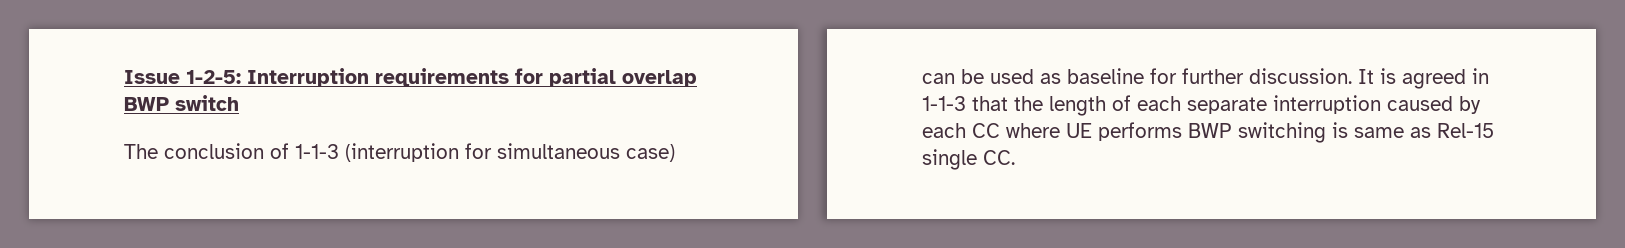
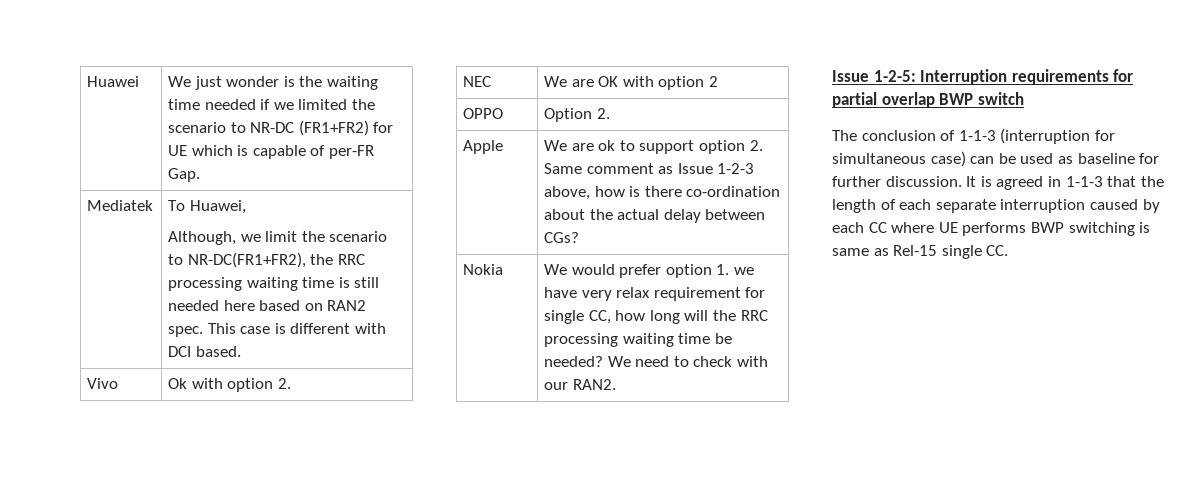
(124, 77) none -> [87,76,140,87] [168,76,379,90] [168,99,376,110] [168,120,394,136] [168,145,375,159] [168,168,201,182] [87,200,154,211] [168,200,246,214] [168,231,388,245] [168,252,365,268] [168,277,380,291] [168,300,367,311] [168,323,387,337] [168,346,241,357] [87,378,119,389] [168,378,291,392] [463,76,492,87] [544,76,719,90] [463,108,504,119] [544,108,610,122] [463,140,504,154] [544,140,763,154] [544,163,755,174] [544,186,781,200] [544,209,766,223] [544,232,580,243] [463,264,504,275] [544,264,755,278] [544,287,766,301] [544,310,768,324] [544,333,732,347] [544,356,769,367] [544,379,616,390] Huawei | We just wonder is the waiting time needed if we limited the scenario to NR-DC (FR1+FR2) for UE which is capable of per-FR Gap. // Mediatek | To Huawei, // Although, we limit the scenario to NR-DC(FR1+FR2), the RRC processing waiting time is still needed here based on RAN2 spec. This case is different with DCI based. // Vivo | Ok with option 2. // NEC | We are OK with option 2 // OPPO | Option 2. // Apple | We are ok to support option 2. Same comment as Issue 1-2-3 above, how is there co-ordination about the actual delay between CGs? // Nokia | We would prefer option 1. we have very relax requirement for single CC, how long will the RRC processing waiting time be needed? We need to check with our RAN2. //

